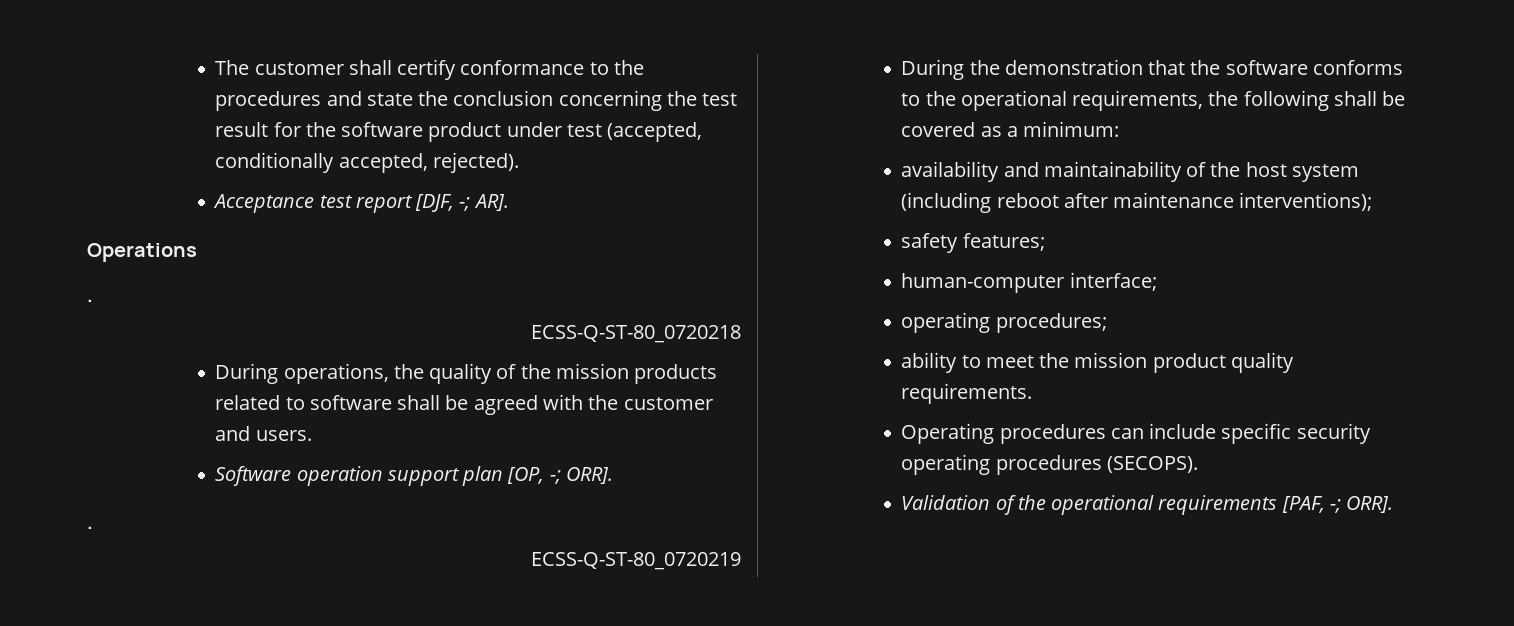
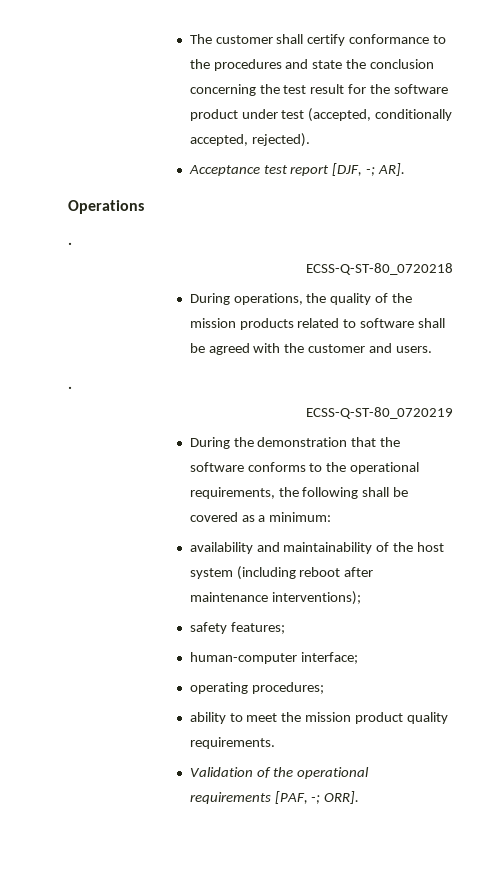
[215,466,613,486] // Software operation support plan [OP, -; ORR]. -> (433, 349) none
[901,423,1371,444] [901,454,1198,475] // Operating procedures can include specific security operating procedures (SECOPS). -> (275, 743) none

